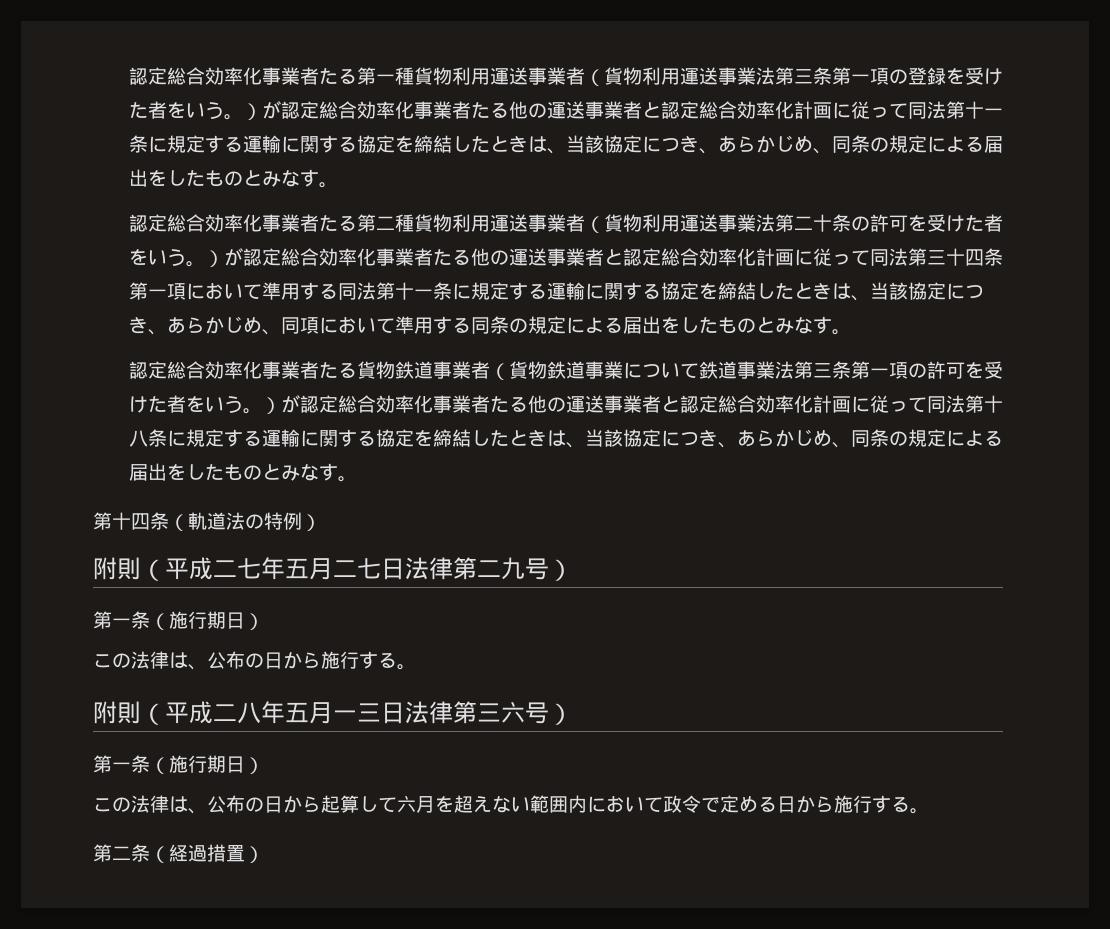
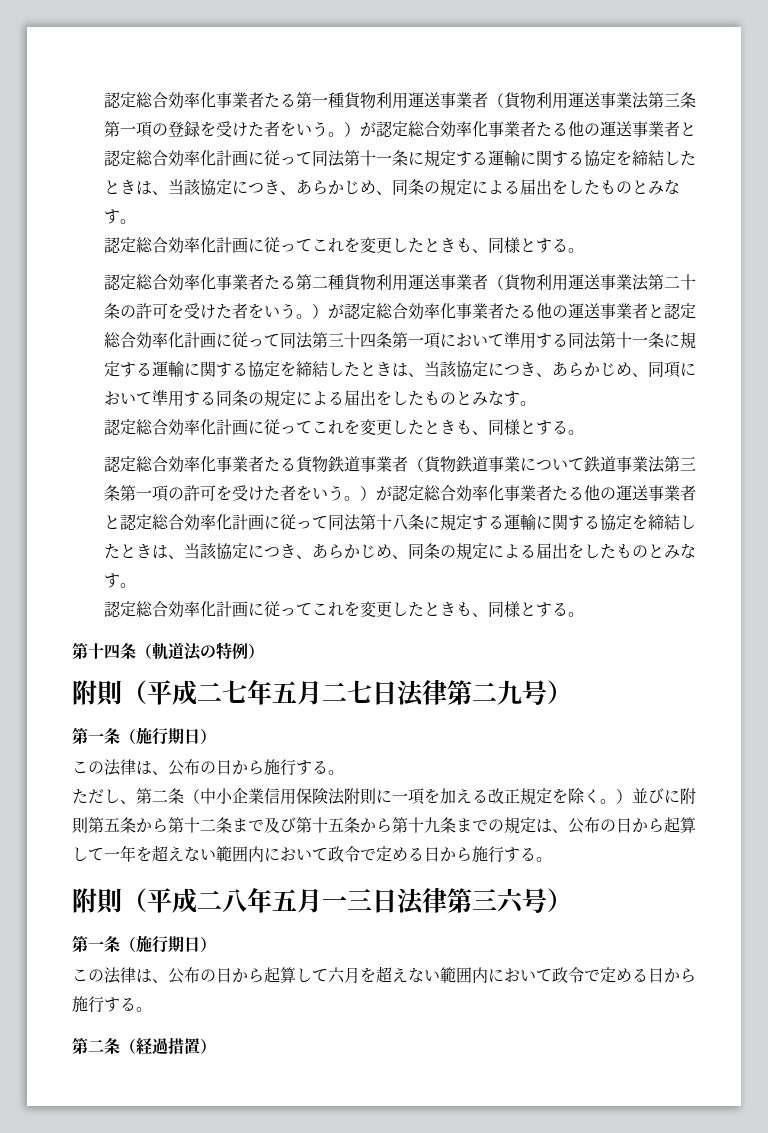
(338, 185) none -> [103,237,584,254] // 認定総合効率化計画に従ってこれを変更したときも、同様とする。
(851, 332) none -> [103,419,584,436] // 認定総合効率化計画に従ってこれを変更したときも、同様とする。
(357, 479) none -> [103,601,584,618] // 認定総合効率化計画に従ってこれを変更したときも、同様とする。
(416, 667) none -> [72,788,696,805] [72,817,696,834] [72,845,552,863] // ただし、第二条（中小企業信用保険法附則に一項を加える改正規定を除く。）並びに附則第五条から第十二条まで及び第十五条から第十九条までの規定は、公布の日から起算して一年を超えない範囲内において政令で定める日から施行する。

